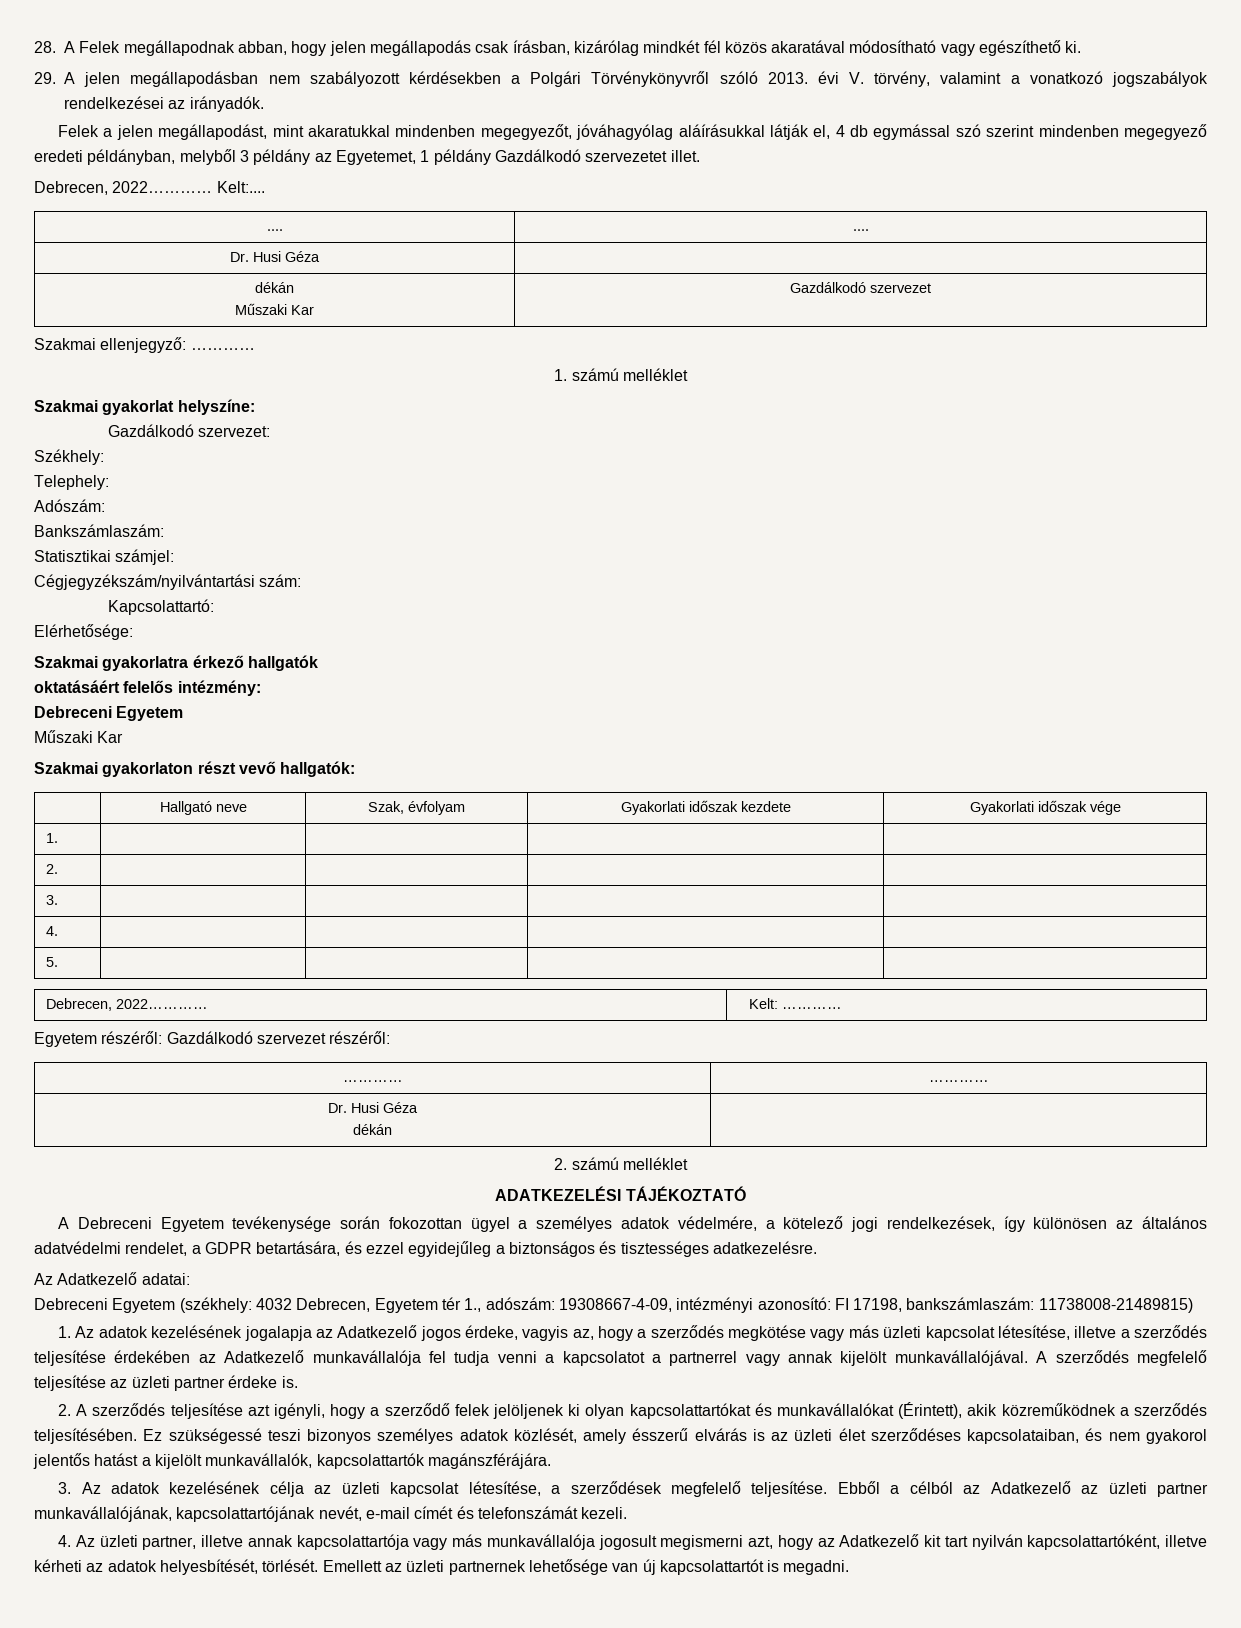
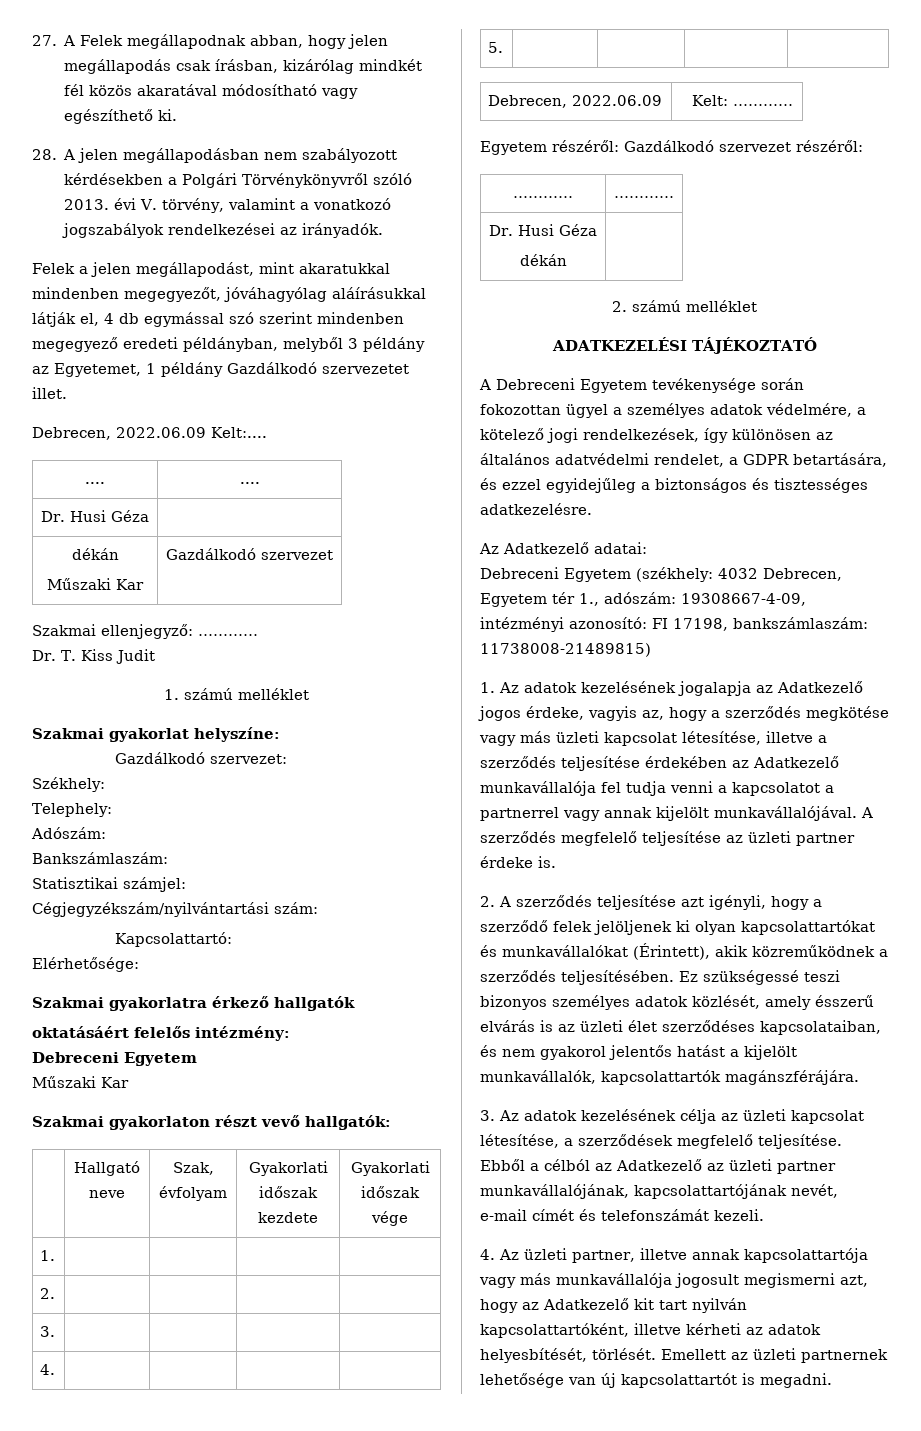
[34,41,56,53] 28. -> [32,35,57,46] 27.
[34,72,56,84] 29. -> [32,149,57,160] 28.
[112,181,213,193] 2022………… -> [116,427,206,438] 2022.06.09
(255, 349) none -> [32,649,155,664] // Dr. T. Kiss Judit
[115,999,208,1009] 2022………… -> [572,95,663,106] 2022.06.09

